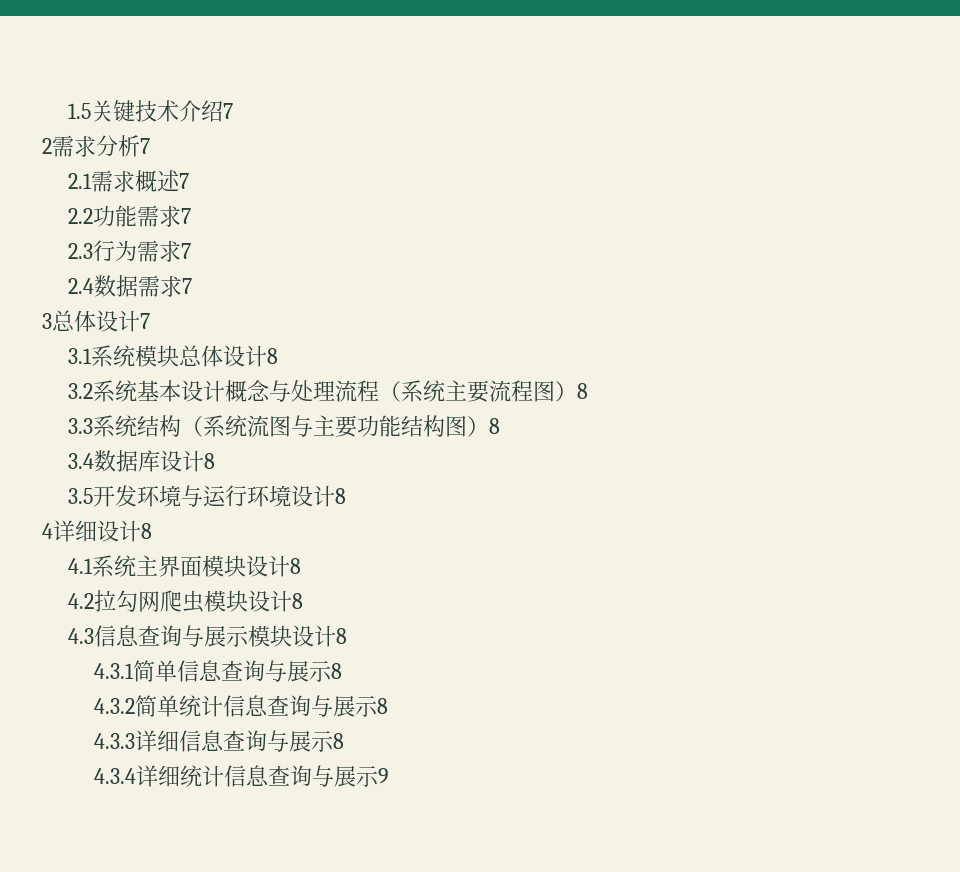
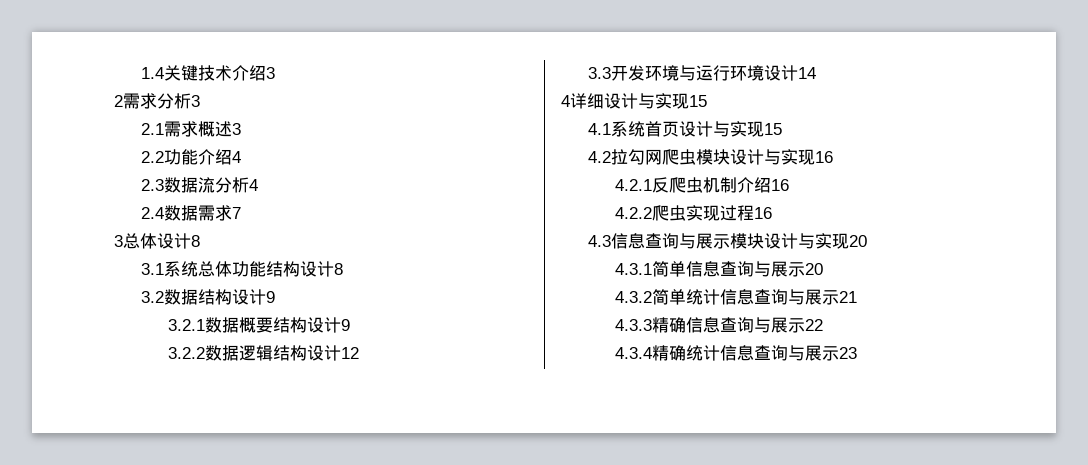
[67,103,91,119] 1.5 -> [141,67,165,79] 1.4
[222,103,233,119] 7 -> [266,67,276,79] 3
[140,138,150,154] 7 -> [191,95,200,107] 3
[178,173,189,189] 7 -> [232,123,242,135] 3
[136,205,191,227] 需求7 -> [198,149,242,165] 介绍4
[92,240,191,262] 行为需求7 -> [164,177,259,193] 数据流分析4
[140,313,150,329] 7 -> [191,235,200,247] 8
[134,345,223,367] 模块总体 -> [198,261,301,277] 总体功能结构
[92,380,588,403] [67,415,500,438] [67,450,215,472] [67,488,93,504] 系统基本设计概念与处理流程（系统主要流程图）8 // 3.3系统结构（系统流图与主要功能结构图）8 // 3.4数据库设计8 // 3.5 -> [164,289,276,305] [168,317,351,333] [168,345,360,361] [588,67,612,79] 数据结构设计9 // 3.2.1数据概要结构设计9 // 3.2.2数据逻辑结构设计12 // 3.3
[334,488,346,504] 8 -> [798,67,817,79] 14
[141,523,152,539] 8 -> [638,93,707,109] 与实现15
[135,555,301,577] 主界面模块设计8 -> [645,121,783,137] 首页设计与实现15
[291,593,303,609] 8 -> [764,149,834,165] [615,177,790,193] [615,205,773,221] 与实现16 // 4.2.1反爬虫机制介绍16 // 4.2.2爬虫实现过程16
[335,628,347,644] 8 -> [798,233,868,249] 与实现20
[330,663,342,679] 8 -> [805,263,824,275] 20
[376,698,388,714] 8 -> [839,291,858,303] 21
[134,730,344,752] 详细信息查询与展示8 -> [652,317,824,333] 精确信息查询与展示22
[135,765,389,787] 详细统计信息查询与展示9 -> [652,345,858,361] 精确统计信息查询与展示23

